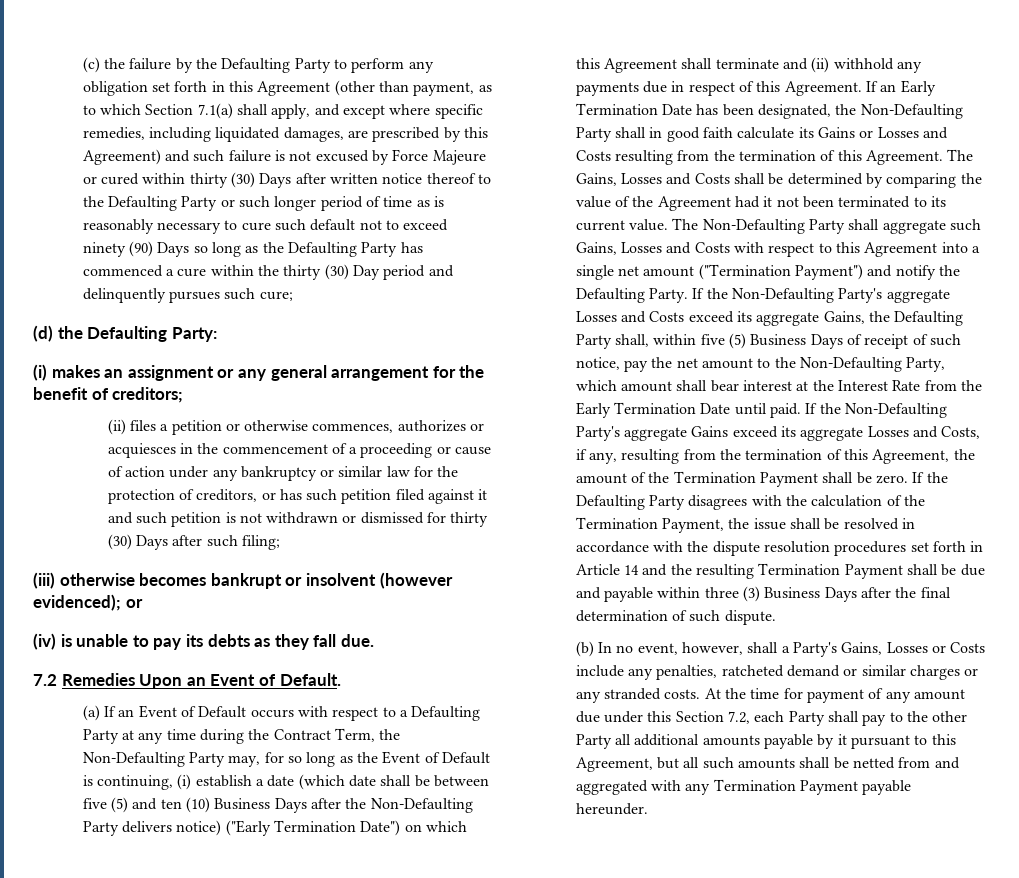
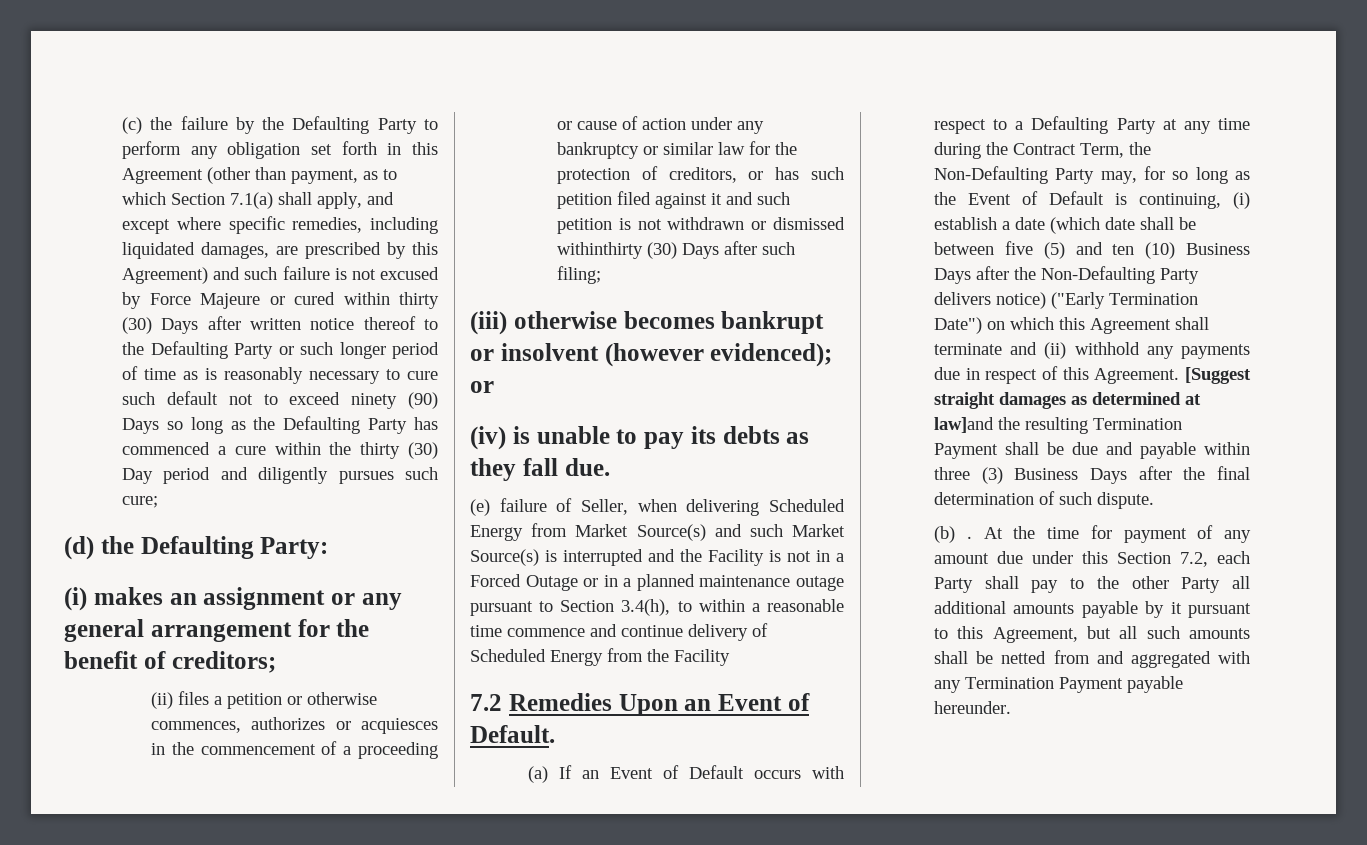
[82,288,166,303] delinquently -> [258,467,329,484] diligently
[427,512,489,527] for thirty -> [557,242,644,259] withinthirty
(374, 640) none -> [470,498,845,516] [470,523,845,541] [470,549,844,566] [470,574,844,591] [470,599,844,616] [470,623,768,641] [470,648,730,666] // (e) failure of Seller, when delivering Scheduled Energy from Market Source(s) and such Market Source(s) is interrupted and the Facility is not in a Forced Outage or in a planned maintenance outage pursuant to Section 3.4(h), to within a reasonable time commence and continue delivery of Scheduled Energy from the Facility
[865,80,936,96] [575,103,963,119] [575,127,948,142] [575,149,974,165] [575,173,982,188] [575,196,946,211] [575,218,981,234] [575,242,980,257] [575,264,960,280] [575,288,950,303] [575,311,964,326] [575,333,961,349] [575,357,946,372] [575,380,982,392] [575,402,947,418] [575,426,981,441] [575,449,975,464] [575,471,948,487] [575,495,925,510] [575,517,915,533] [575,541,984,556] [575,564,668,576] If an Early Termination Date has been designated, the Non-Defaulting Party shall in good faith calculate its Gains or Losses and Costs resulting from the termination of this Agreement. The Gains, Losses and Costs shall be determined by comparing the value of the Agreement had it not been terminated to its current value. The Non-Defaulting Party shall aggregate such Gains, Losses and Costs with respect to this Agreement into a single net amount ("Termination Payment") and notify the Defaulting Party. If the Non-Defaulting Party's aggregate Losses and Costs exceed its aggregate Gains, the Defaulting Party shall, within five (5) Business Days of receipt of such notice, pay the net amount to the Non-Defaulting Party, which amount shall bear interest at the Interest Rate from the Early Termination Date until paid. If the Non-Defaulting Party's aggregate Gains exceed its aggregate Losses and Costs, if any, resulting from the termination of this Agreement, the amount of the Termination Payment shall be zero. If the Defaulting Party disagrees with the calculation of the Termination Payment, the issue shall be resolved in accordance with the dispute resolution procedures set forth in Article 14 and -> [1185,367,1251,384] [934,392,1202,409] [934,417,995,433] [Suggest straight damages as determined at law]and
[598,642,986,657] [575,665,979,680] [575,688,701,703] In no event, however, shall a Party's Gains, Losses or Costs include any penalties, ratcheted demand or similar charges or any stranded costs. -> [966,536,972,539] .

